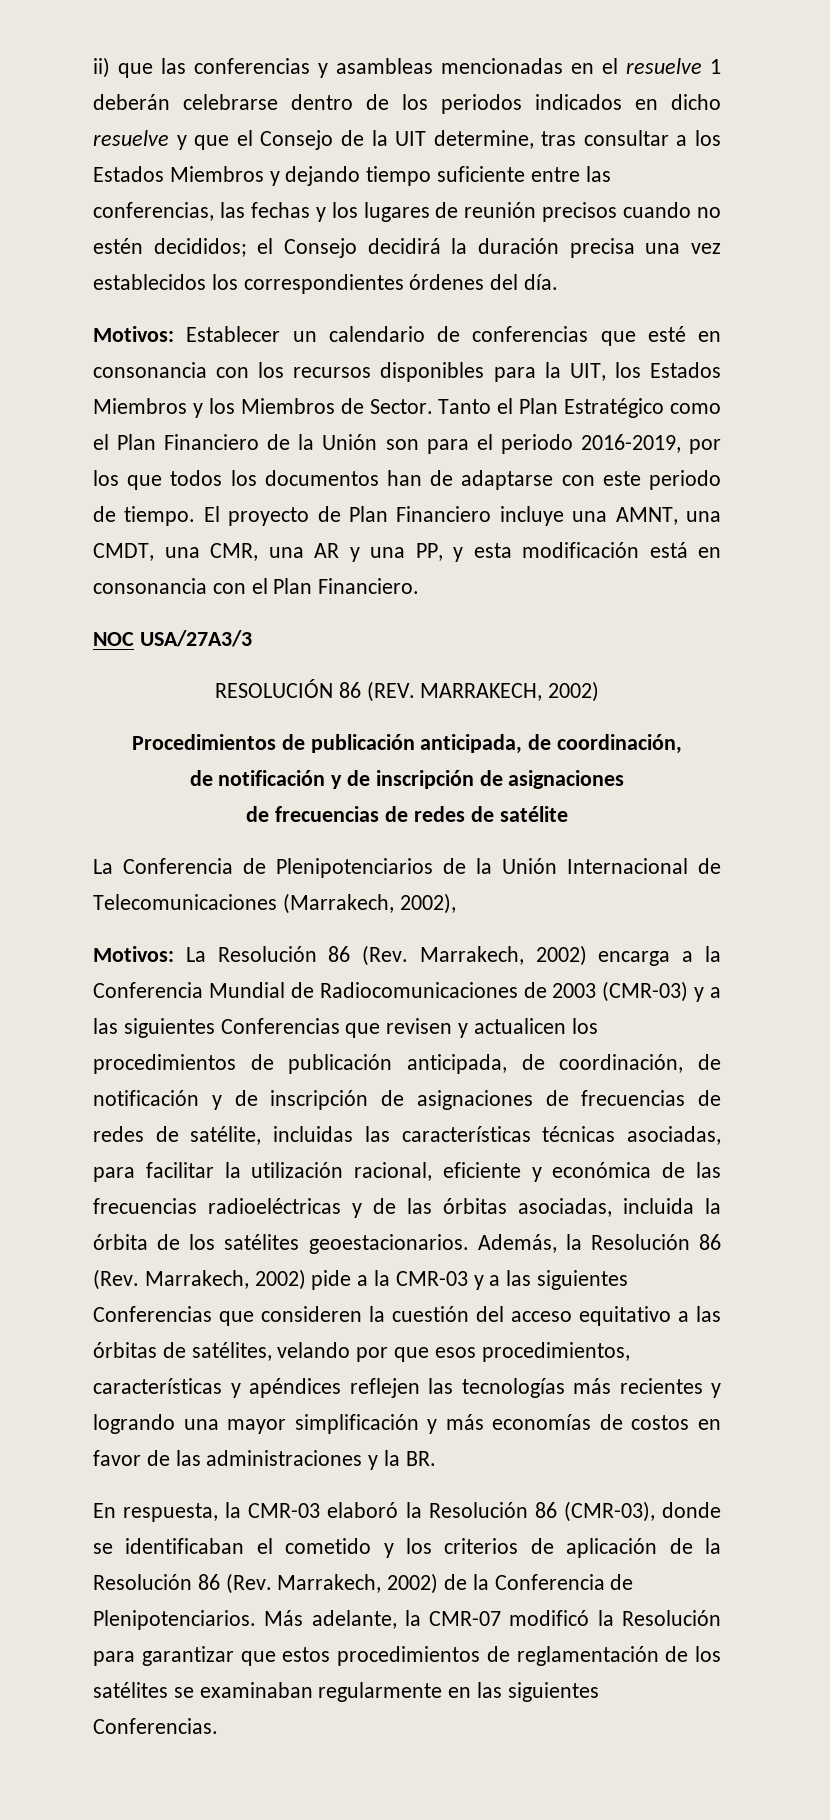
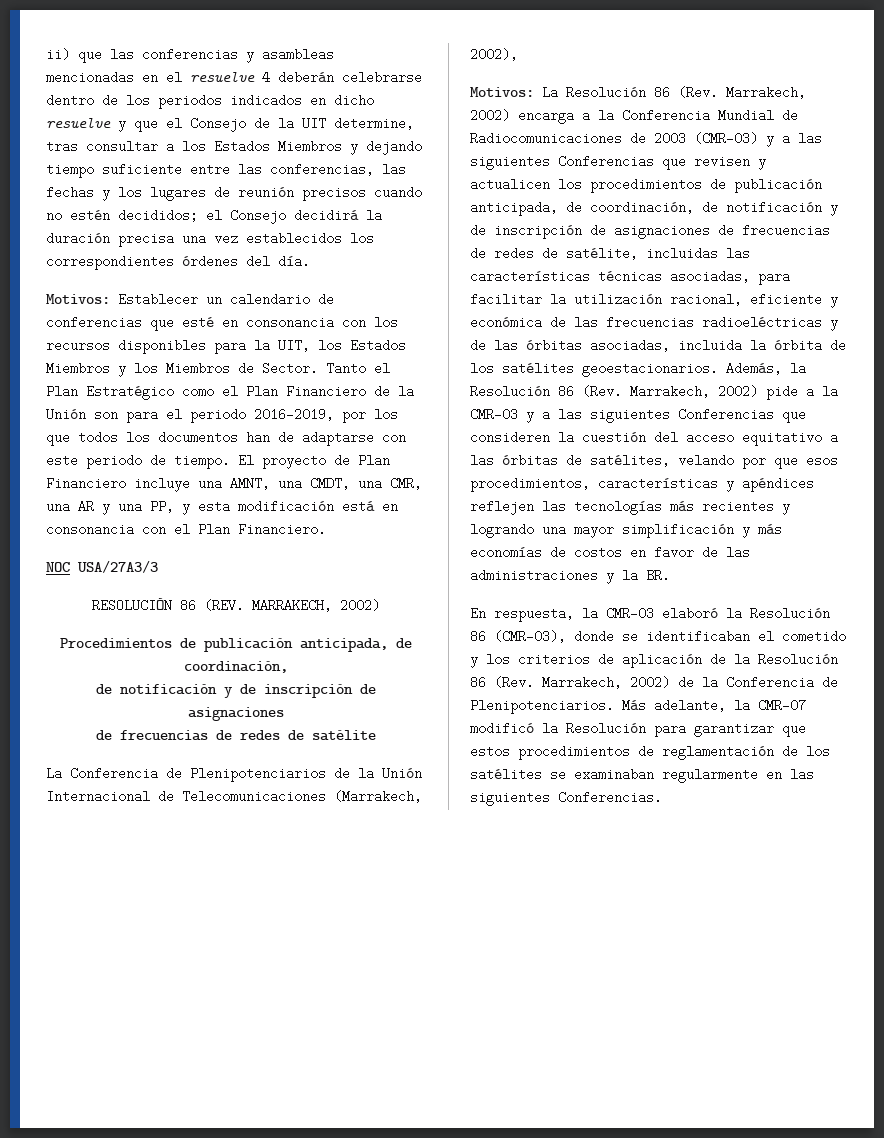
[710,59,721,74] 1 -> [262,71,270,84] 4

